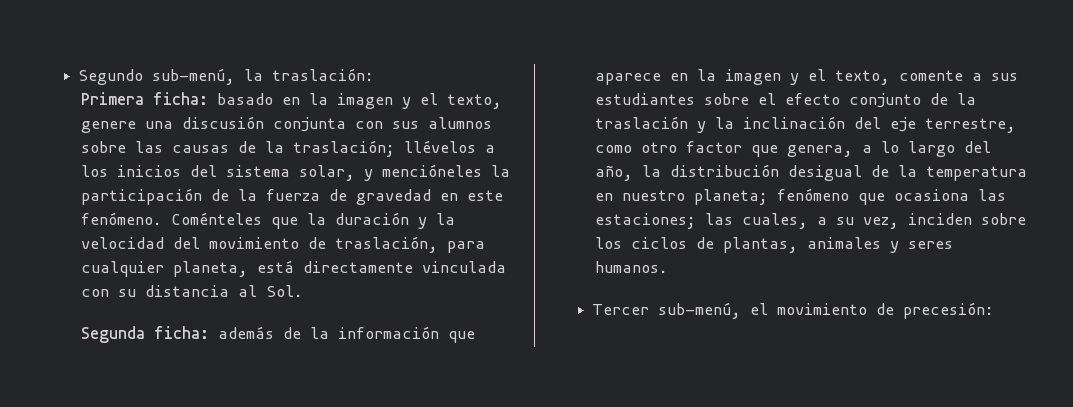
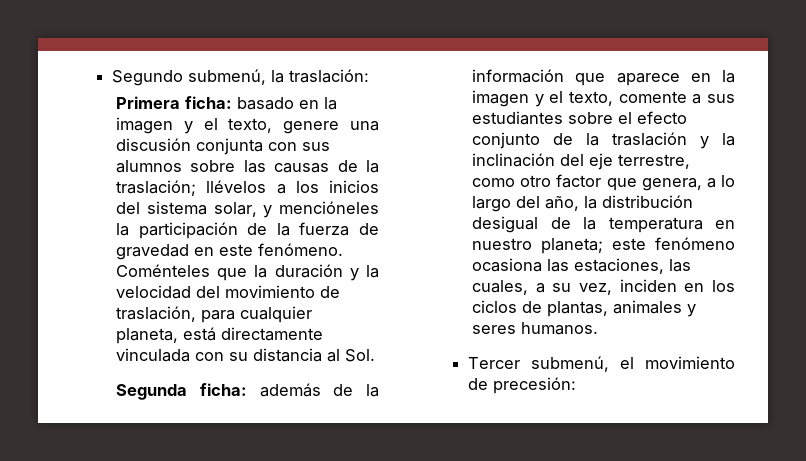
[152,68,236,85] sub-menú, -> [187,69,266,85] submenú,
[777,188,886,205] fenómeno que -> [612,237,735,250] este fenómeno
[595,213,697,229] estaciones; -> [574,258,665,274] estaciones,
[981,213,1027,225] sobre -> [684,283,705,292] en
[658,302,742,319] sub-menú, -> [530,356,609,372] submenú,

